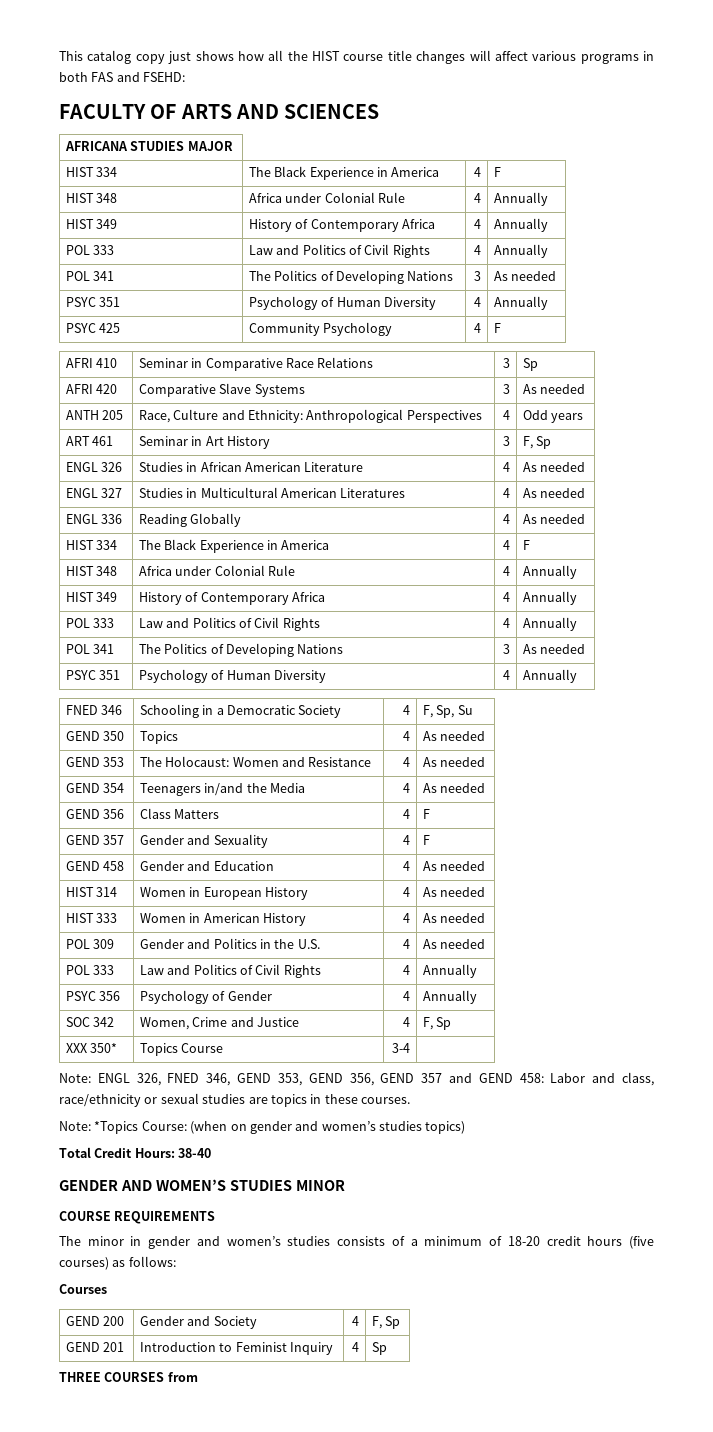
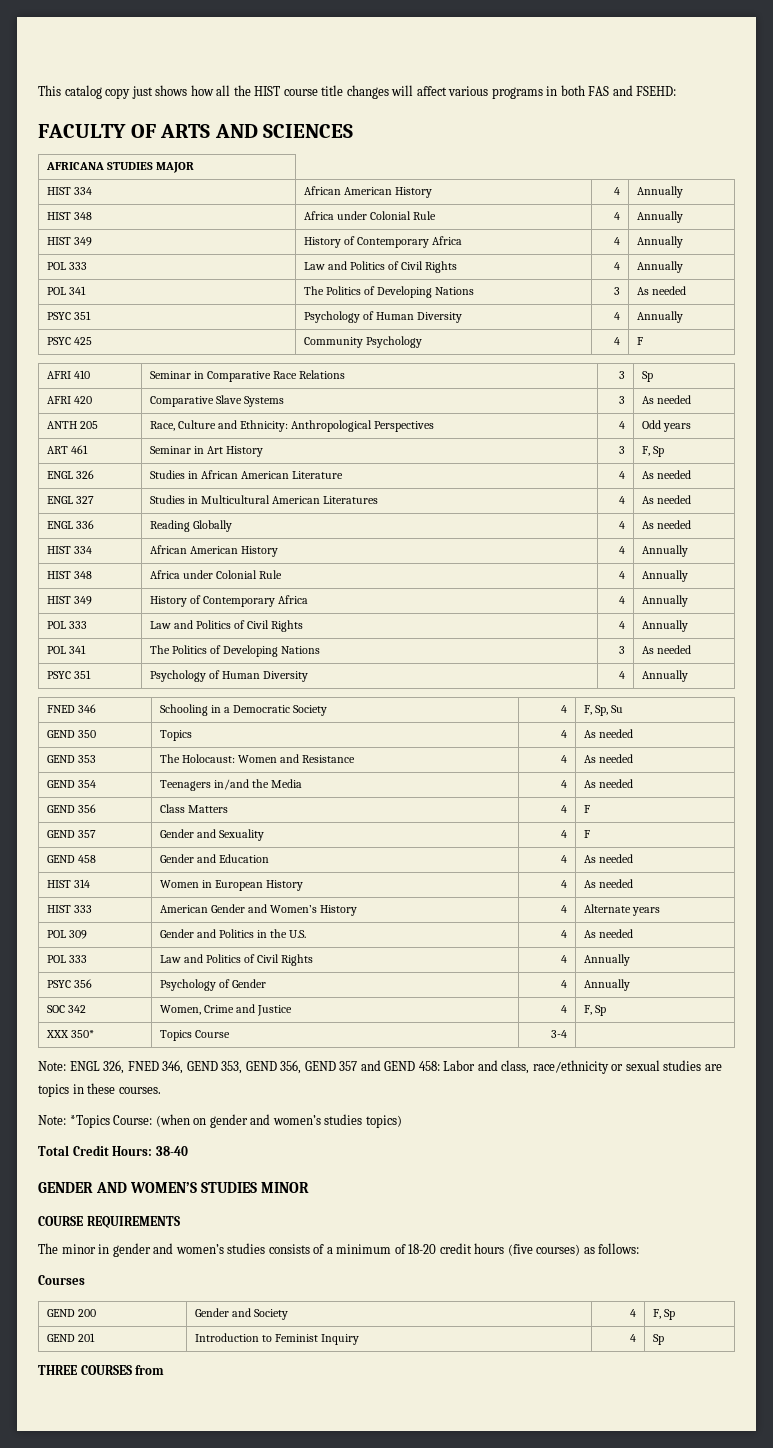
[248,166,440,180] [474,167,482,177] [493,167,501,177] The Black Experience in America | 4 | F -> [303,186,432,198] [614,187,621,195] [636,186,683,198] African American History | 4 | Annually
[138,539,330,553] [503,540,511,550] [522,540,530,550] The Black Experience in America | 4 | F -> [149,545,278,557] [619,546,626,554] [641,545,688,557] African American History | 4 | Annually
[139,913,306,926] [403,913,411,923] [422,913,486,923] Women in American History | 4 | As needed -> [159,904,357,916] [561,905,568,913] [583,904,660,916] American Gender and Women’s History | 4 | Alternate years

